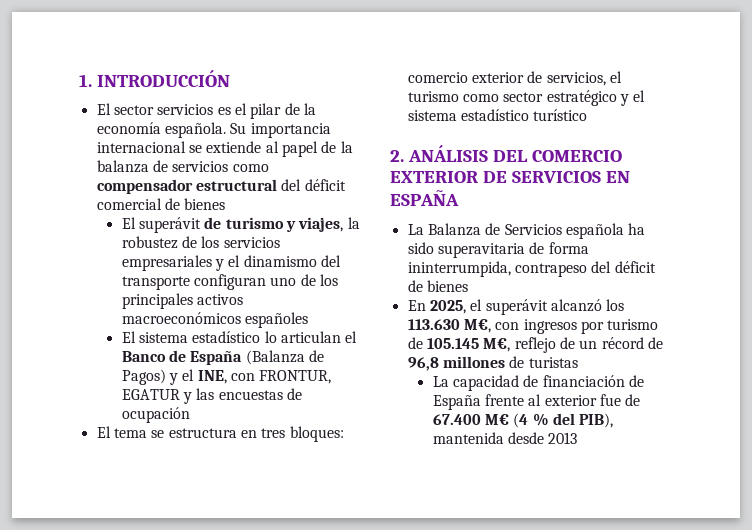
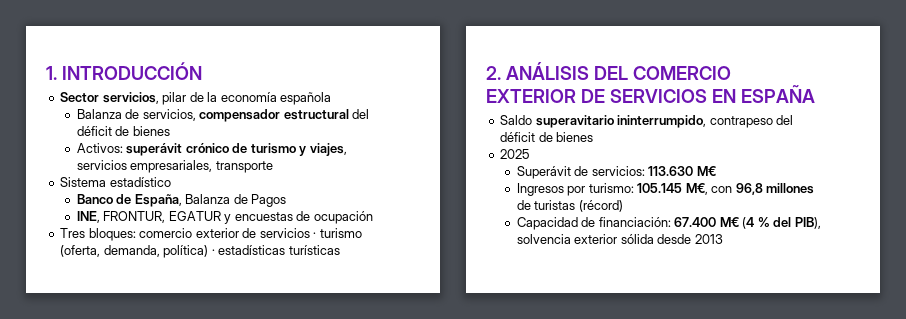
[96,103,316,119] [96,122,331,138] [96,141,353,157] [96,160,269,173] El sector servicios es el pilar de la economía española. Su importancia internacional se extiende al papel de la balanza de servicios como -> [60,92,332,105] [76,109,196,121] Sector servicios, pilar de la economía española // Balanza de servicios,
[96,198,226,210] [121,217,202,233] comercial de bienes // El superávit -> [115,126,170,136] [76,143,229,156] de bienes // Activos: superávit crónico
[347,217,360,229] [121,236,280,249] [121,255,342,271] [121,274,339,290] [121,293,244,309] [121,312,309,328] [121,331,358,343] [121,350,325,365] [121,369,256,385] la robustez de los servicios empresariales y el dinamismo del transporte configuran uno de los principales activos macroeconómicos españoles // El sistema estadístico lo articulan el Banco de España (Balanza de Pagos) y el INE, con -> [76,160,273,173] [60,177,171,187] [76,194,287,207] [76,211,100,223] servicios empresariales, transporte // Sistema estadístico // Banco de España, Balanza de Pagos // INE,
[196,388,215,400] las -> (232, 219) none
[96,426,344,442] [407,71,622,86] [407,90,646,106] [407,109,588,121] El tema se estructura en tres bloques: comercio exterior de servicios, el turismo como sector estratégico y el sistema estadístico turístico -> [60,228,362,241] [60,245,340,258] Tres bloques: comercio exterior de servicios · turismo (oferta, demanda, política) · estadísticas turísticas
[407,223,646,239] [407,242,589,258] [407,261,511,277] La Balanza de Servicios española ha sido superavitaria de forma ininterrumpida, -> [500,115,707,128] Saldo superavitario ininterrumpido,
[407,299,625,315] [407,319,659,334] [407,337,663,353] [407,356,578,371] [432,375,645,391] [432,394,641,410] En 2025, el superávit alcanzó los 113.630 M€, con ingresos por turismo de 105.145 M€, reflejo de un récord de 96,8 millones de turistas // La capacidad de financiación de España frente al exterior fue de -> [500,149,531,159] [516,166,716,179] [516,183,815,196] [516,200,623,212] [516,217,671,230] 2025 // Superávit de servicios: 113.630 M€ // Ingresos por turismo: 105.145 M€, con 96,8 millones de turistas (récord) // Capacidad de financiación:
[432,432,504,444] mantenida -> [516,234,654,244] solvencia exterior sólida

